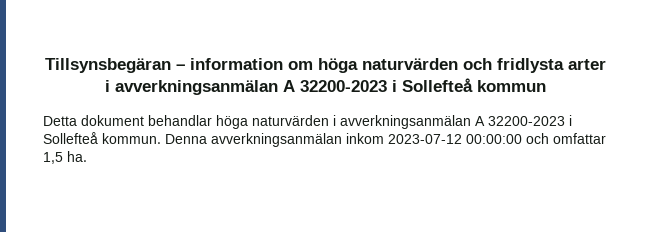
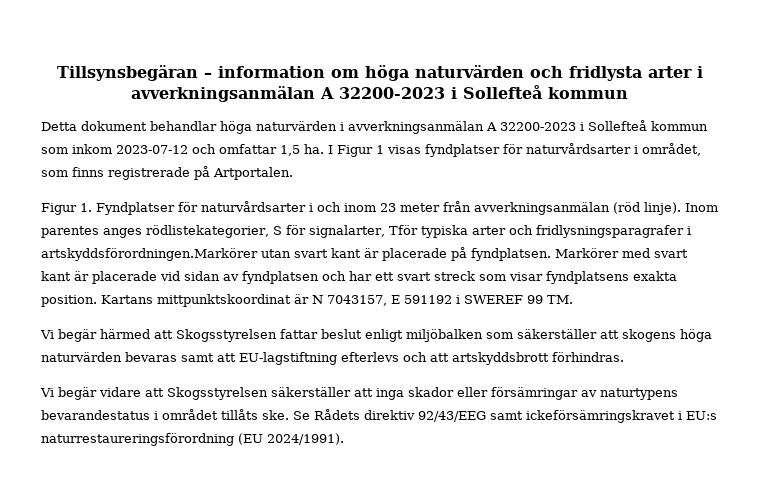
[102,133,342,147] kommun. Denna avverkningsanmälan -> [651,121,708,131] [41,147,68,154] kommun som
[466,134,522,144] 00:00:00 -> (188, 149) none
(87, 156) none -> [328,143,701,157] [41,166,293,180] [41,201,718,215] [41,225,691,238] [41,247,688,261] [41,271,677,284] [41,294,573,307] [40,329,712,342] [41,352,624,365] [40,387,678,400] [41,409,717,423] [41,433,344,446] I Figur 1 visas fyndplatser för naturvårdsarter i området, som finns registrerade på Artportalen. // Figur 1. Fyndplatser för naturvårdsarter i och inom 23 meter från avverkningsanmälan (röd linje). Inom parentes anges rödlistekategorier, S för signalarter, Tför typiska arter och fridlysningsparagrafer i artskyddsförordningen.Markörer utan svart kant är placerade på fyndplatsen. Markörer med svart kant är placerade vid sidan av fyndplatsen och har ett svart streck som visar fyndplatsens exakta position. Kartans mittpunktskoordinat är N 7043157, E 591192 i SWEREF 99 TM. // Vi begär härmed att Skogsstyrelsen fattar beslut enligt miljöbalken som säkerställer att skogens höga naturvärden bevaras samt att EU-lagstiftning efterlevs och att artskyddsbrott förhindras. // Vi begär vidare att Skogsstyrelsen säkerställer att inga skador eller försämringar av naturtypens bevarandestatus i området tillåts ske. Se Rådets direktiv 92/43/EEG samt ickeförsämringskravet i EU:s naturrestaureringsförordning (EU 2024/1991).

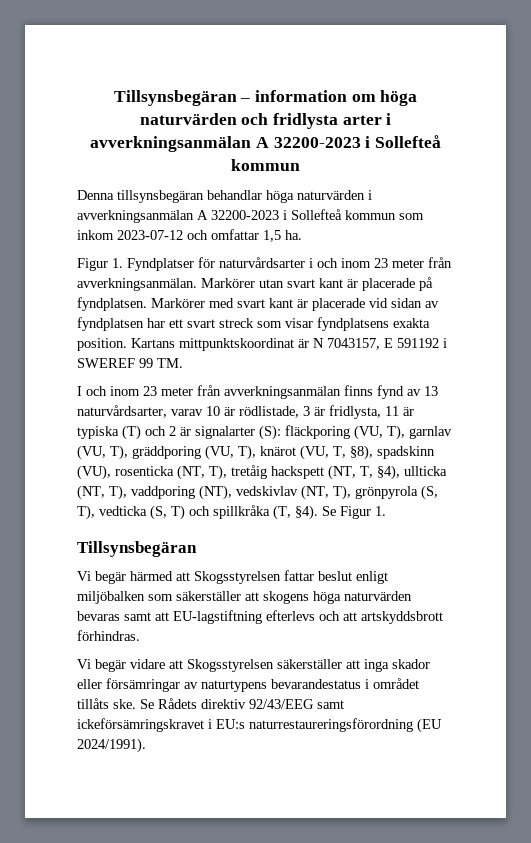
[41,121,147,131] Detta dokument -> [77,190,204,203] Denna tillsynsbegäran
[328,143,701,157] [41,166,293,180] I Figur 1 visas fyndplatser för naturvårdsarter i området, som finns registrerade på Artportalen. -> (302, 235) none
[474,202,718,215] [41,225,691,238] [41,248,258,261] avverkningsanmälan (röd linje). Inom parentes anges rödlistekategorier, S för signalarter, Tför typiska arter och fridlysningsparagrafer i artskyddsförordningen.Markörer -> [77,278,255,291] avverkningsanmälan. Markörer
[322,271,346,281] och -> (144, 324) none
(573, 299) none -> [77,385,438,399] [77,405,414,419] [77,425,452,440] [77,445,435,460] [77,465,447,480] [77,485,438,500] [77,505,386,520] [77,541,197,557] // I och inom 23 meter från avverkningsanmälan finns fynd av 13 naturvårdsarter, varav 10 är rödlistade, 3 är fridlysta, 11 är typiska (T) och 2 är signalarter (S): fläckporing (VU, T), garnlav (VU, T), gräddporing (VU, T), knärot (VU, T, §8), spadskinn (VU), rosenticka (NT, T), tretåig hackspett (NT, T, §4), ullticka (NT, T), vaddporing (NT), vedskivlav (NT, T), grönpyrola (S, T), vedticka (S, T) och spillkråka (T, §4). Se Figur 1. // Tillsynsbegäran

